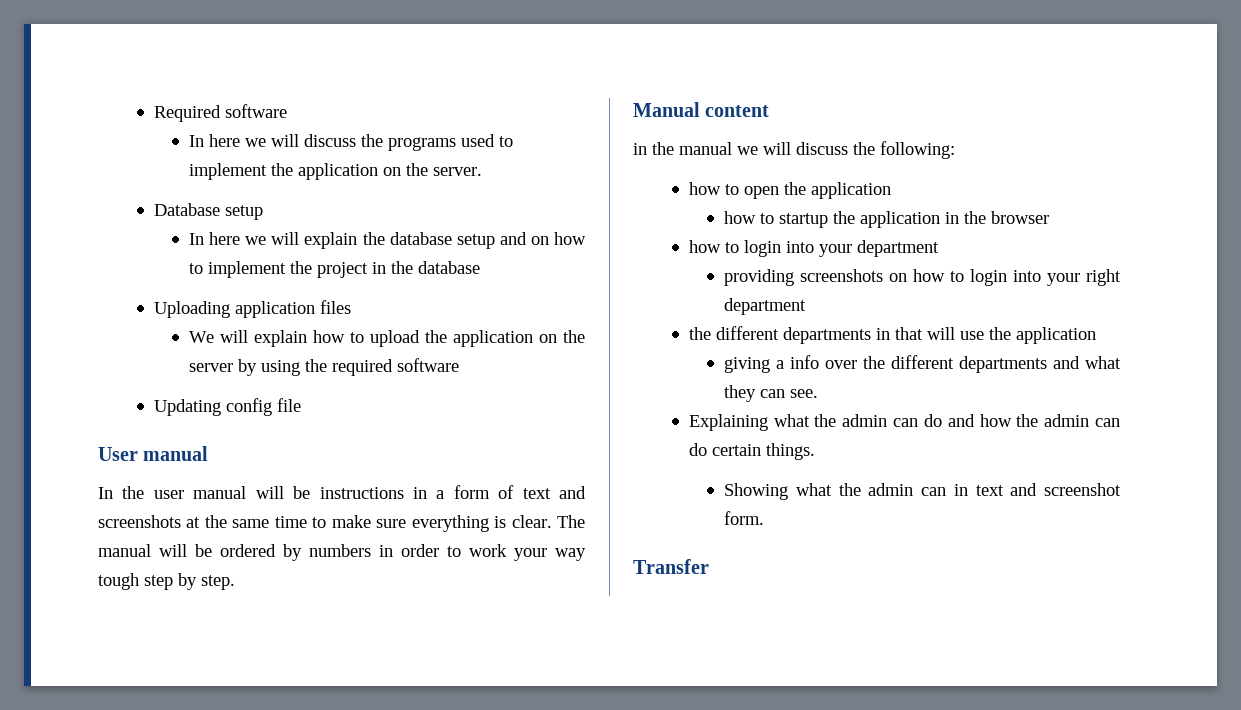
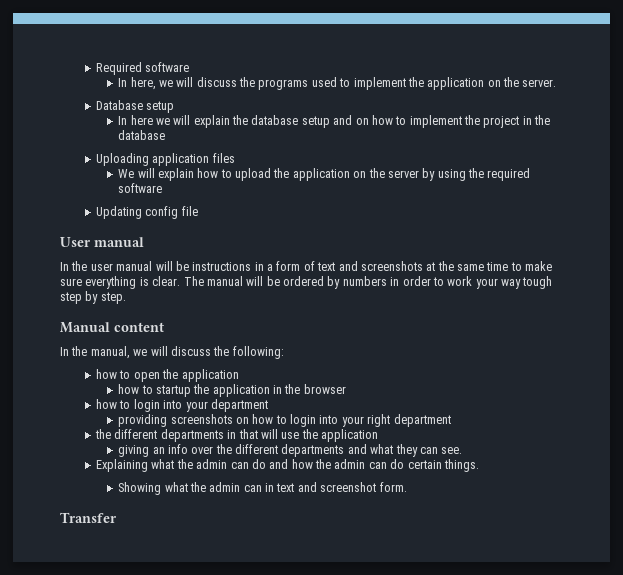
[209,134,241,147] here -> [130,77,156,90] here,
[633,142,732,155] in the manual -> [60,346,130,359] In the manual,
[776,360,785,369] a -> [152,447,165,454] an

